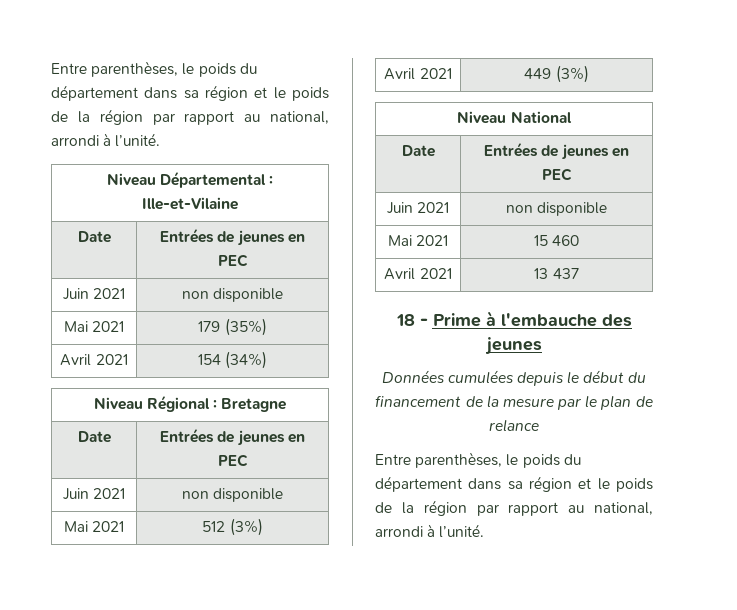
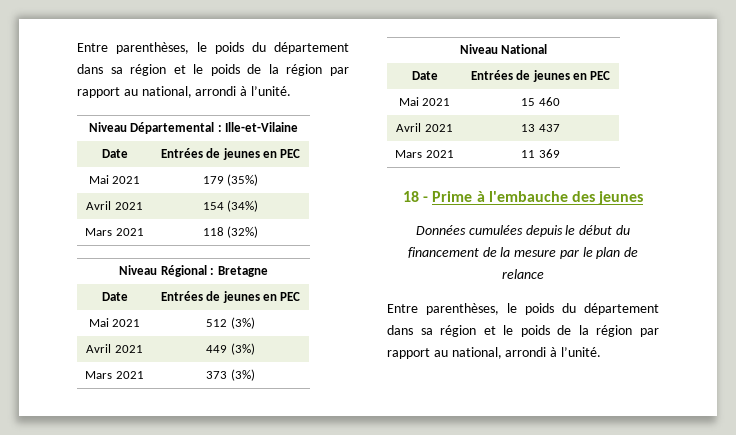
[62,288,126,300] [181,288,284,302] // Juin 2021 | non disponible -> (301, 153) none
(268, 360) none -> [85,228,144,236] [202,226,259,238] // Mars 2021 | 118 (32%)
[62,488,126,500] [181,488,284,502] // Juin 2021 | non disponible -> (301, 296) none
(589, 74) none -> [85,371,144,379] [206,369,255,381] // Mars 2021 | 373 (3%)
[386,202,450,214] [505,202,608,216] // Juin 2021 | non disponible -> (611, 75) none
(579, 273) none -> [395,150,454,158] [521,149,560,158] // Mars 2021 | 11 369

